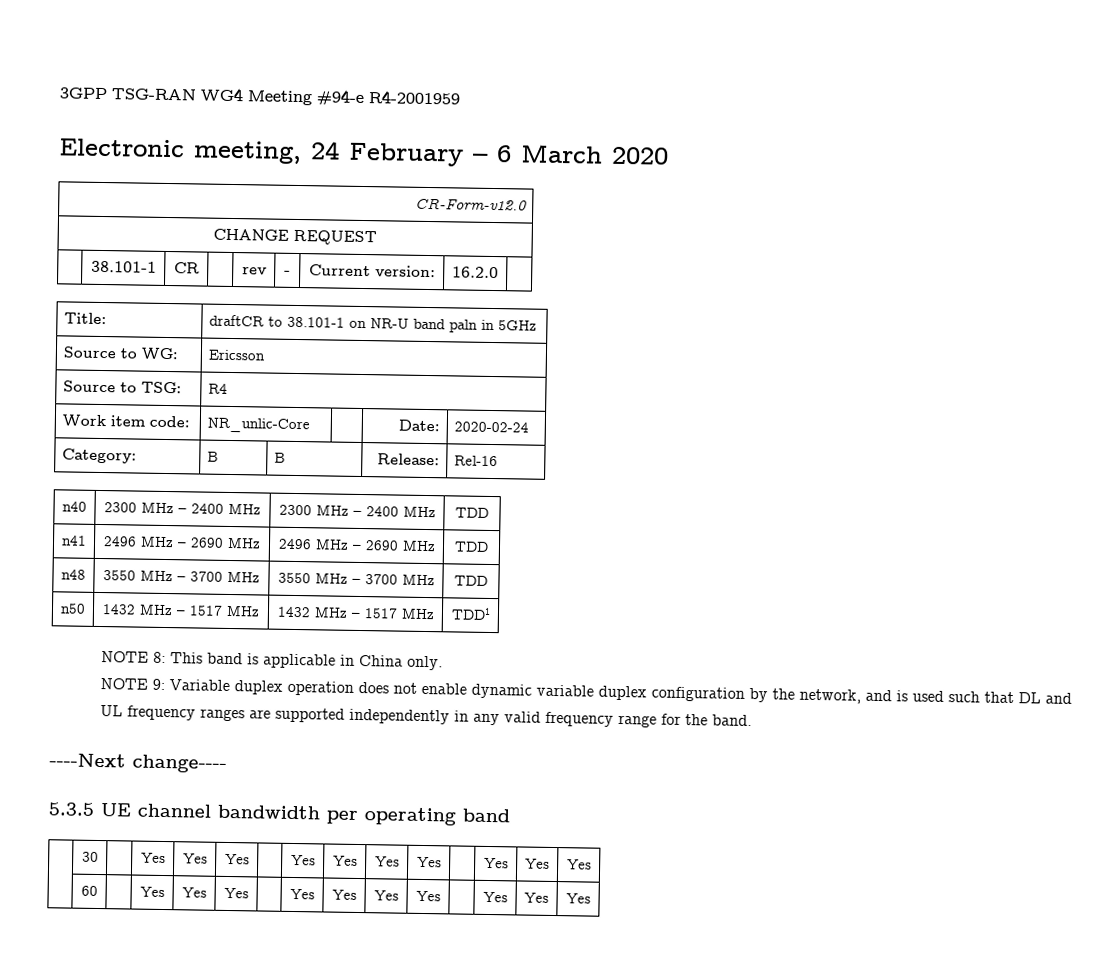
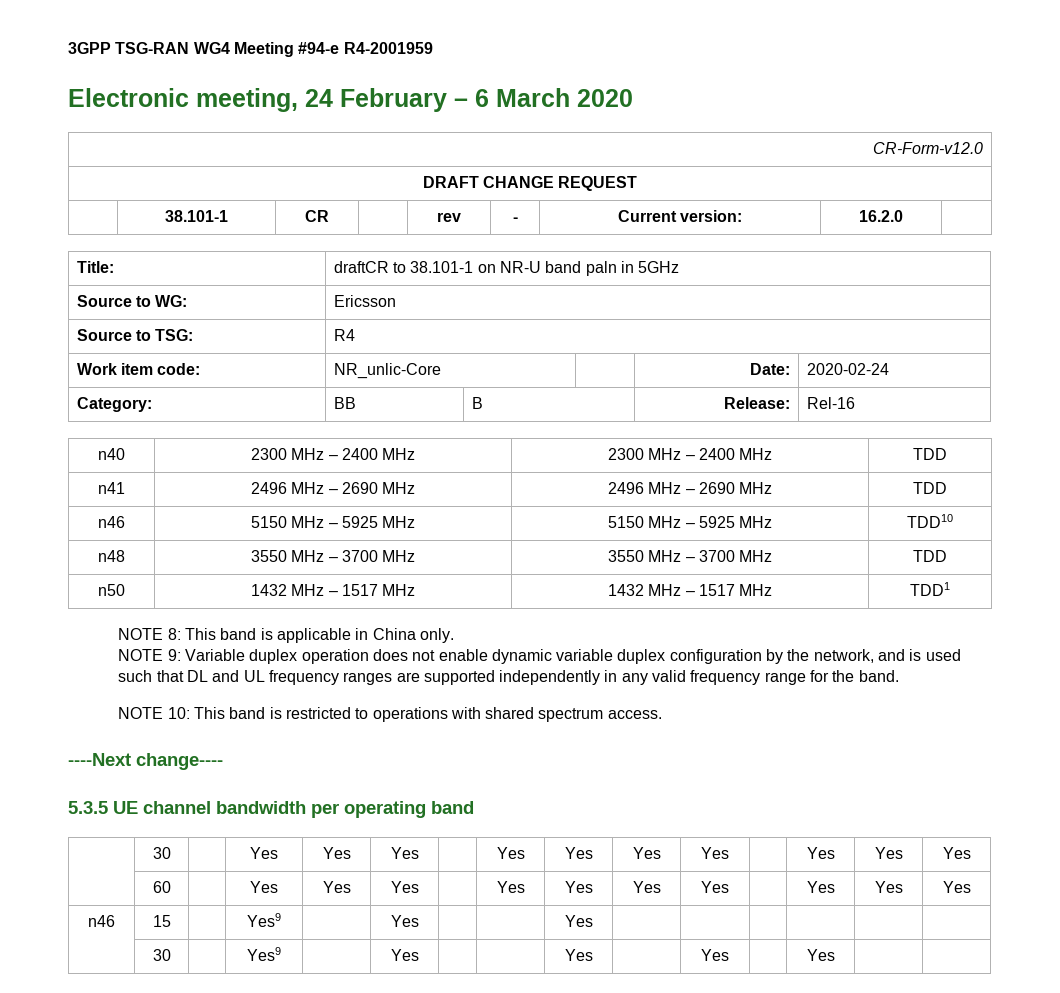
(527, 204) none -> [422,176,479,188] DRAFT
[207,451,220,462] B -> [333,397,356,409] BB
(489, 546) none -> [98,516,125,528] [250,516,416,528] [607,516,773,528] [907,514,953,528] // n46 | 5150 MHz – 5925 MHz | 5150 MHz – 5925 MHz | TDD10
(753, 720) none -> [118,707,662,722] // NOTE 10: This band is restricted to operations with shared spectrum access.
(591, 898) none -> [88,915,115,927] [152,915,171,927] [247,913,281,927] [390,915,419,927] [564,915,593,927] [152,949,171,961] [247,947,281,961] [390,949,419,961] [564,949,593,961] [701,949,729,961] [806,949,835,961] // n46 | 15 | | Yes9 | | Yes | | | Yes | | | | | | // | 30 | | Yes9 | | Yes | | | Yes | | Yes | | Yes | |

